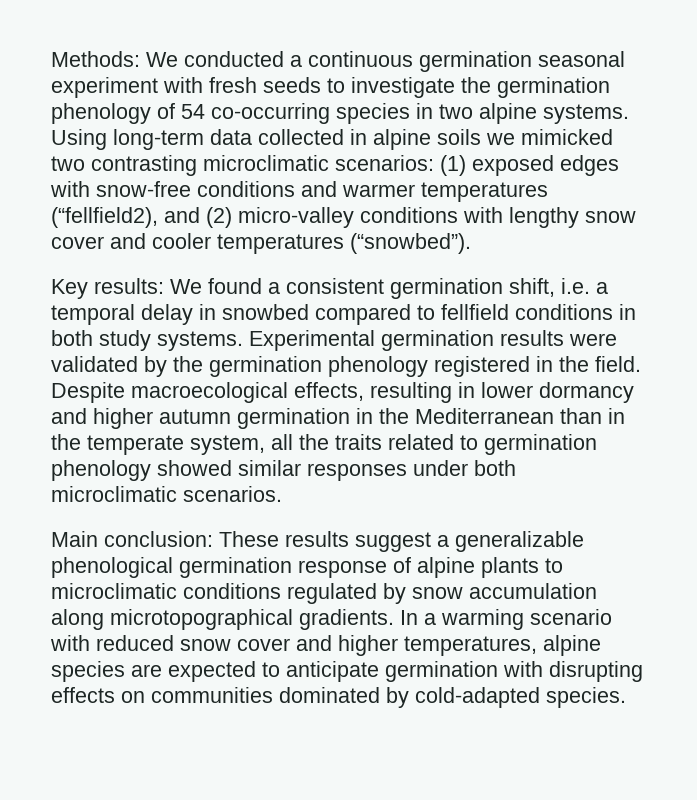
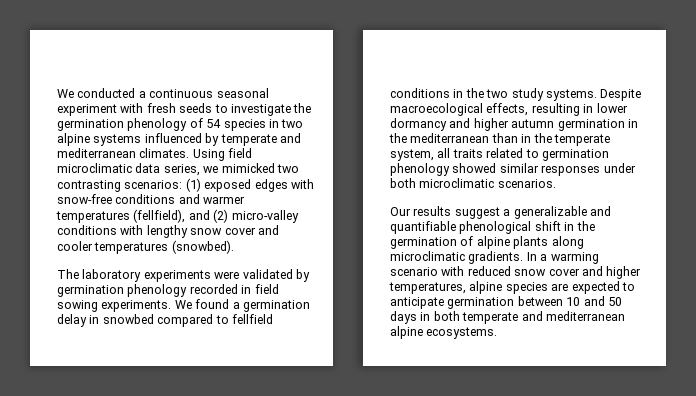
[51,51,140,67] Methods: -> (57, 93) none
[419,51,532,72] germination -> (214, 93) none
[211,103,330,124] co-occurring -> (222, 123) none
[543,104,629,124] [51,129,481,150] systems. Using long-term data collected in alpine soils -> [93,133,301,146] [57,148,253,161] [57,163,200,176] systems influenced by temperate and mediterranean climates. Using field microclimatic data series,
[203,155,329,171] microclimatic -> (121, 186) none
[51,207,158,228] (“fellfield2), -> [133,209,186,223] (fellfield),
[350,233,471,254] [51,278,608,299] [51,304,135,325] (“snowbed”). // Key results: We found a consistent germination shift, i.e. a temporal -> [171,240,234,254] [57,269,310,282] [57,284,279,297] [57,299,310,312] (snowbed). // The laboratory experiments were validated by germination phenology recorded in field sowing experiments. We found a germination
[51,330,617,351] [51,356,641,377] both study systems. Experimental germination results were validated by the germination phenology registered in the field. -> [465,88,597,101] the two study systems.
[415,408,554,424] Mediterranean -> [410,133,490,143] mediterranean
[299,434,329,450] the -> (451, 153) none
[51,531,279,547] Main conclusion: These -> [390,207,411,216] Our
[51,557,563,578] [51,583,597,604] [51,609,293,630] phenological germination response of alpine plants to microclimatic conditions regulated by snow accumulation along microtopographical -> [589,206,611,216] [390,221,595,234] [390,236,584,249] [390,251,465,261] and quantifiable phenological shift in the germination of alpine plants along microclimatic
[503,661,643,682] [51,687,626,708] with disrupting effects on communities dominated by cold-adapted species. -> [517,296,622,306] [390,311,625,324] [390,326,498,339] between 10 and 50 days in both temperate and mediterranean alpine ecosystems.

